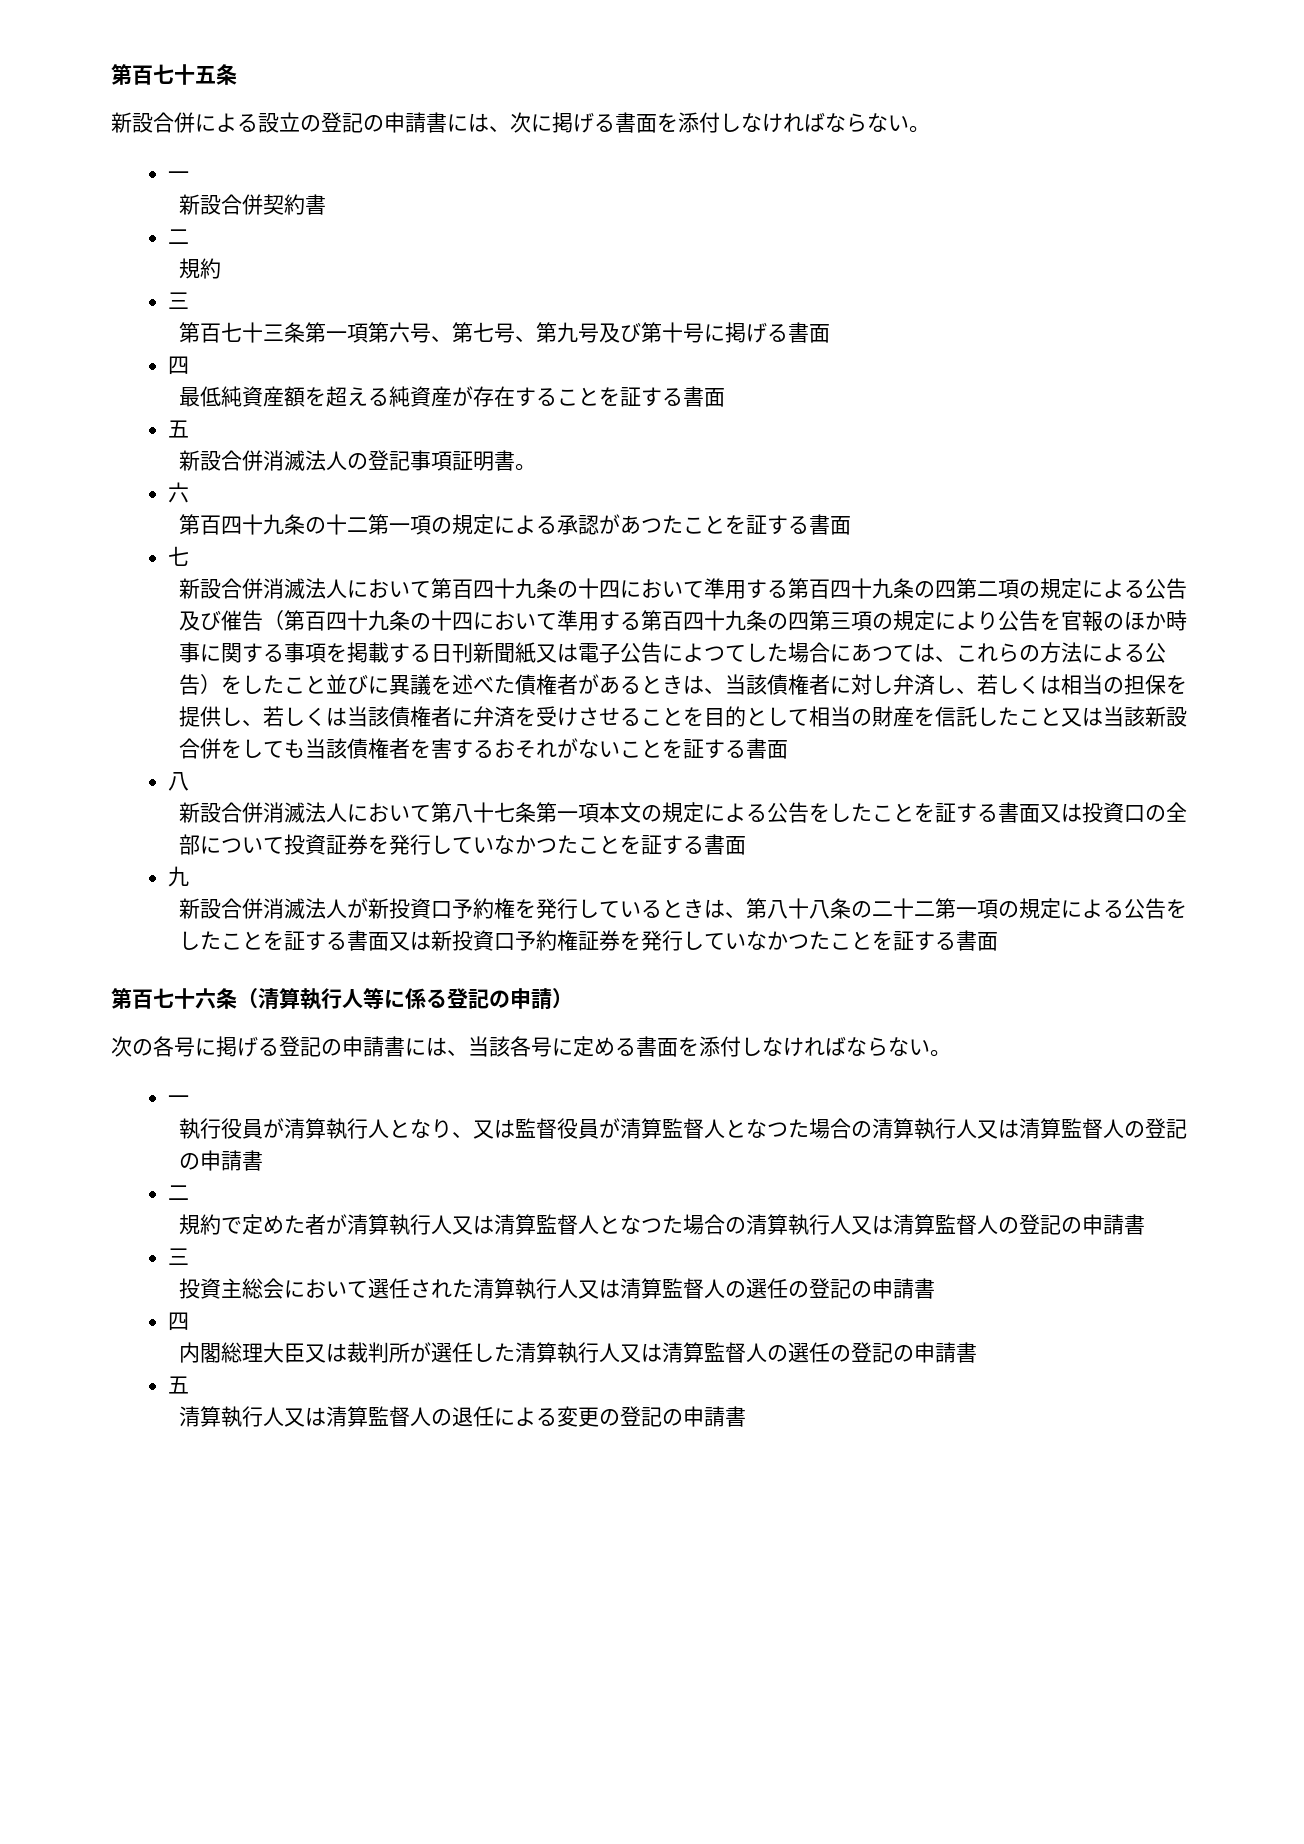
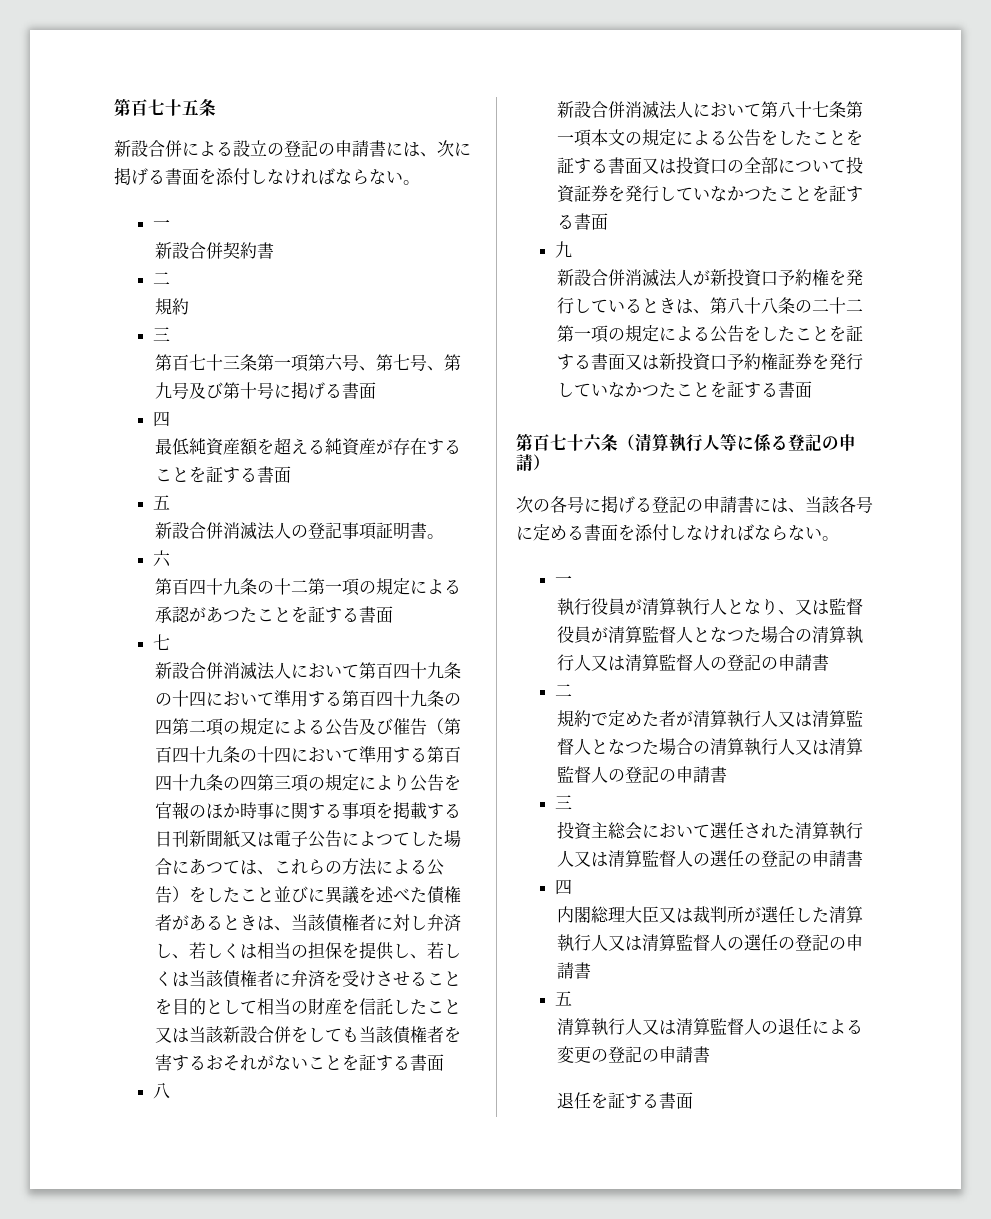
(747, 1416) none -> [557,1092,694,1109] // 退任を証する書面

